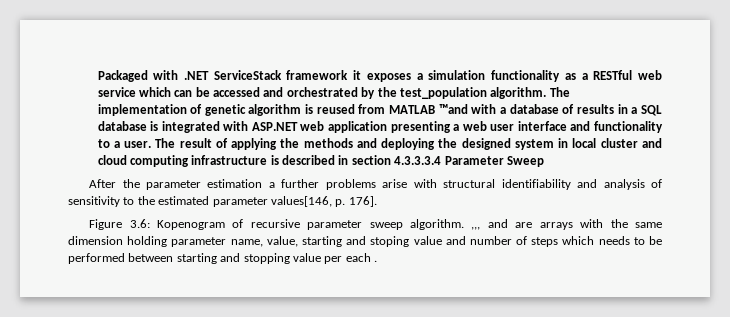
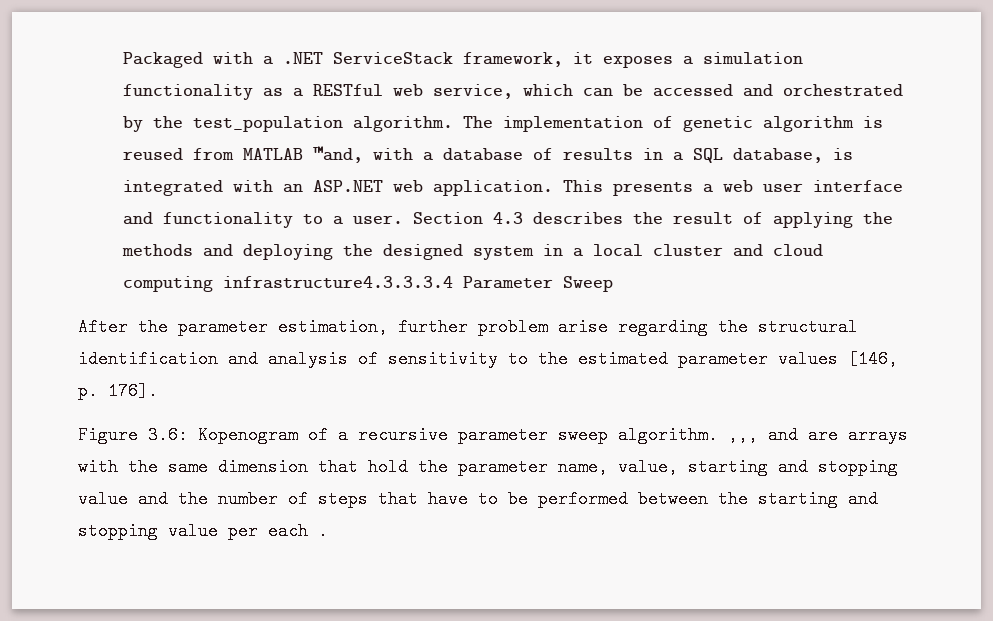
(179, 75) none -> [263,56,274,65] a
[286,70,349,80] framework -> [463,52,564,67] framework,
[97,87,136,97] service -> [433,84,514,99] service,
[438,104,468,114] ™and -> [313,146,364,163] ™and,
[97,121,147,131] database -> [733,148,824,163] database,
(249, 126) none -> [283,183,304,193] an
[327,121,451,133] application presenting -> [433,180,694,196] application. This presents
[155,138,176,148] The -> [413,212,664,224] Section 4.3 describes the
(569, 143) none -> [573,248,584,257] a
[191,155,442,165] infrastructure is described in section 4.3.3.3.4 -> [223,276,454,289] infrastructure4.3.3.3.4
[207,179,571,190] estimation a further problems arise with structural identifiability -> [278,318,858,336] [78,350,218,368] estimation, further problem arise regarding the structural identification
[270,196,332,207] values[146, -> [778,350,898,368] values [146,
(244, 223) none -> [338,426,348,444] a
[127,236,168,247] holding -> [318,458,448,476] that hold the
[370,236,410,247] stoping -> [818,458,898,476] stopping
(466, 240) none -> [178,490,208,508] the
[562,236,630,245] which needs -> [378,490,468,508] that have
(174, 257) none -> [718,490,748,508] the

